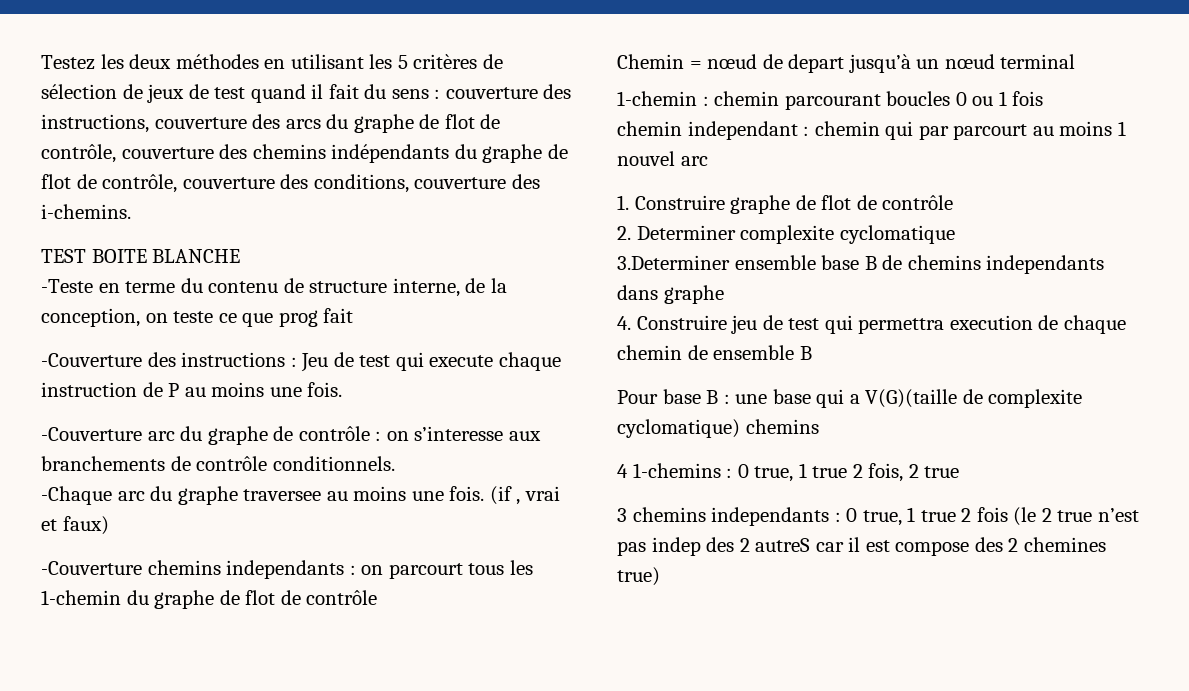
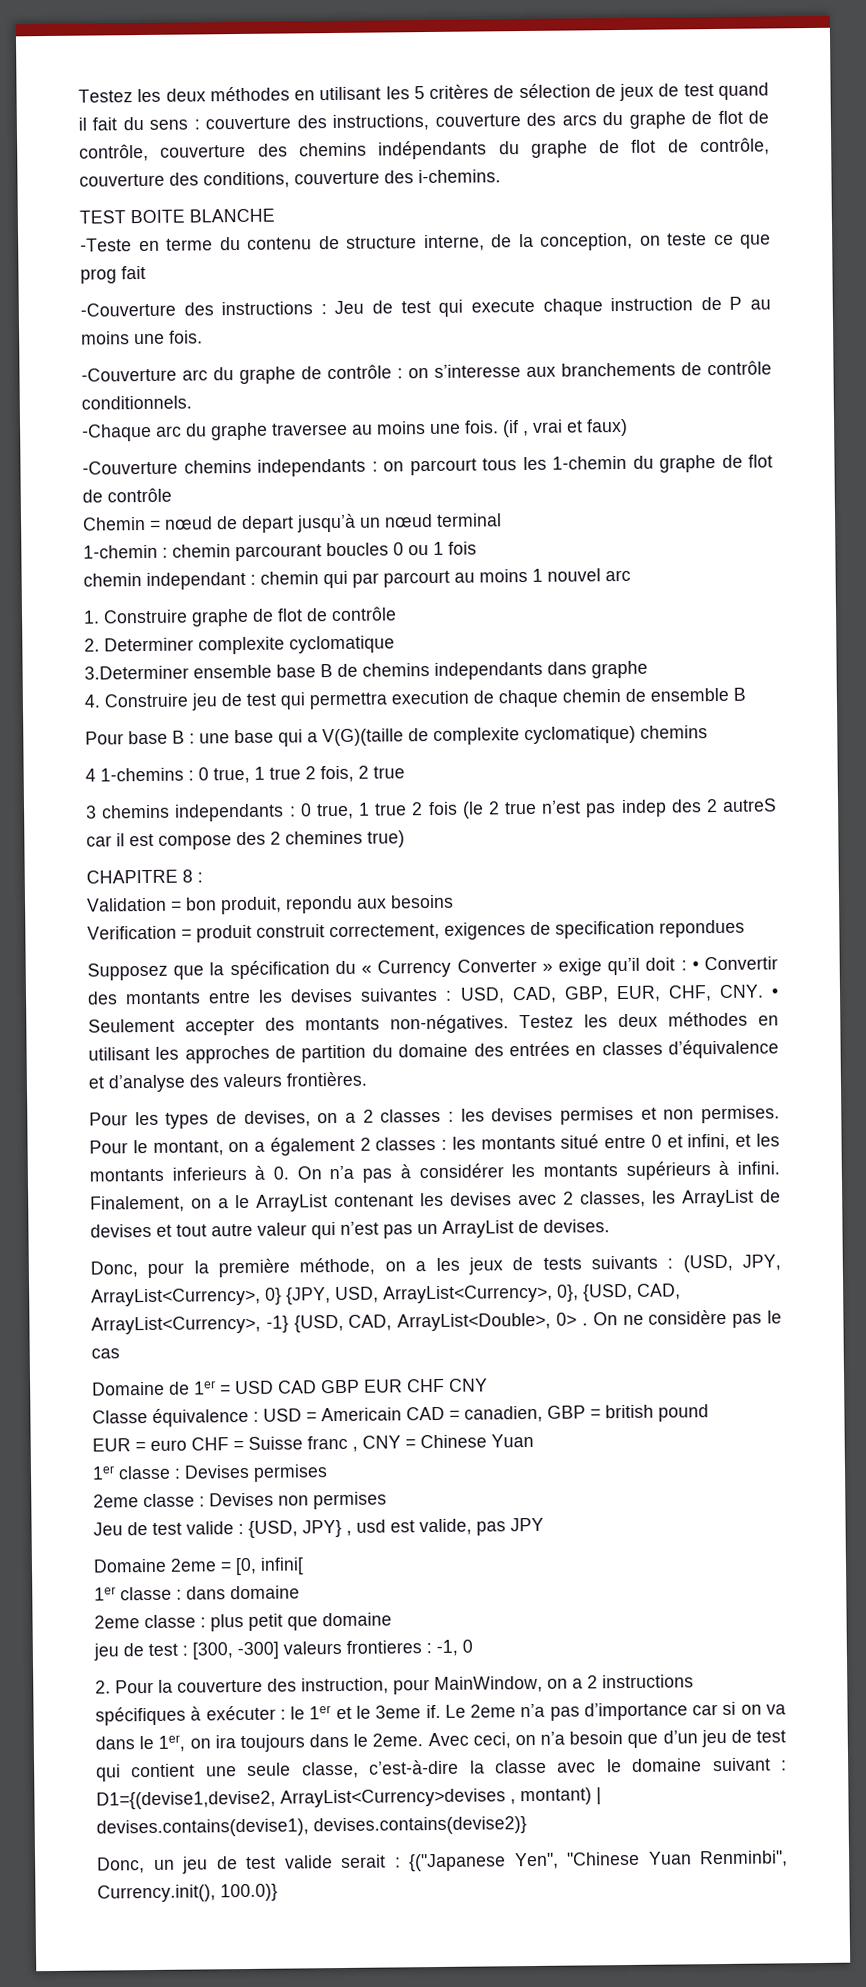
(660, 576) none -> [86,869,203,884] [86,894,454,915] [87,919,745,943] [87,956,778,981] [87,984,780,1005] [88,1011,779,1036] [88,1039,780,1064] [88,1071,367,1093] [89,1105,780,1129] [89,1133,780,1156] [89,1160,780,1183] [90,1189,781,1213] [90,1219,610,1240] [90,1254,781,1279] [91,1283,681,1307] [91,1309,783,1335] [91,1348,120,1359] [92,1378,488,1396] [92,1404,709,1427] [92,1433,534,1452] [92,1464,328,1482] [93,1491,387,1510] [93,1517,544,1538] [93,1557,304,1576] [94,1585,300,1601] [94,1612,392,1632] [93,1639,473,1661] [95,1674,694,1695] [95,1701,787,1726] [95,1729,786,1753] [96,1757,787,1782] [96,1787,602,1810] [96,1816,527,1838] [97,1850,788,1874] [97,1883,278,1903] // CHAPITRE 8 : // Validation = bon produit, repondu aux besoins // Verification = produit construit correctement, exigences de specification repondues // Supposez que la spécification du « Currency Converter » exige qu’il doit : • Convertir des montants entre les devises suivantes : USD, CAD, GBP, EUR, CHF, CNY. • Seulement accepter des montants non-négatives. Testez les deux méthodes en utilisant les approches de partition du domaine des entrées en classes d’équivalence et d’analyse des valeurs frontières. // Pour les types de devises, on a 2 classes : les devises permises et non permises. Pour le montant, on a également 2 classes : les montants situé entre 0 et infini, et les montants inferieurs à 0. On n’a pas à considérer les montants supérieurs à infini. Finalement, on a le ArrayList contenant les devises avec 2 classes, les ArrayList de devises et tout autre valeur qui n’est pas un ArrayList de devises. // Donc, pour la première méthode, on a les jeux de tests suivants : (USD, JPY, ArrayList<Currency>, 0} {JPY, USD, ArrayList<Currency>, 0}, {USD, CAD, ArrayList<Currency>, -1} {USD, CAD, ArrayList<Double>, 0> . On ne considère pas le cas // Domaine de 1er = USD CAD GBP EUR CHF CNY // Classe équivalence : USD = Americain CAD = canadien, GBP = british pound // EUR = euro CHF = Suisse franc , CNY = Chinese Yuan // 1er classe : Devises permises // 2eme classe : Devises non permises // Jeu de test valide : {USD, JPY} , usd est valide, pas JPY // Domaine 2eme = [0, infini[ // 1er classe : dans domaine // 2eme classe : plus petit que domaine // jeu de test : [300, -300] valeurs frontieres : -1, 0 // 2. Pour la couverture des instruction, pour MainWindow, on a 2 instructions spécifiques à exécuter : le 1er et le 3eme if. Le 2eme n’a pas d’importance car si on va dans le 1er, on ira toujours dans le 2eme. Avec ceci, on n’a besoin que d’un jeu de test qui contient une seule classe, c’est-à-dire la classe avec le domaine suivant : D1={(devise1,devise2, ArrayList<Currency>devises , montant) | devises.contains(devise1), devises.contains(devise2)} // Donc, un jeu de test valide serait : {("Japanese Yen", "Chinese Yuan Renminbi", Currency.init(), 100.0)}

